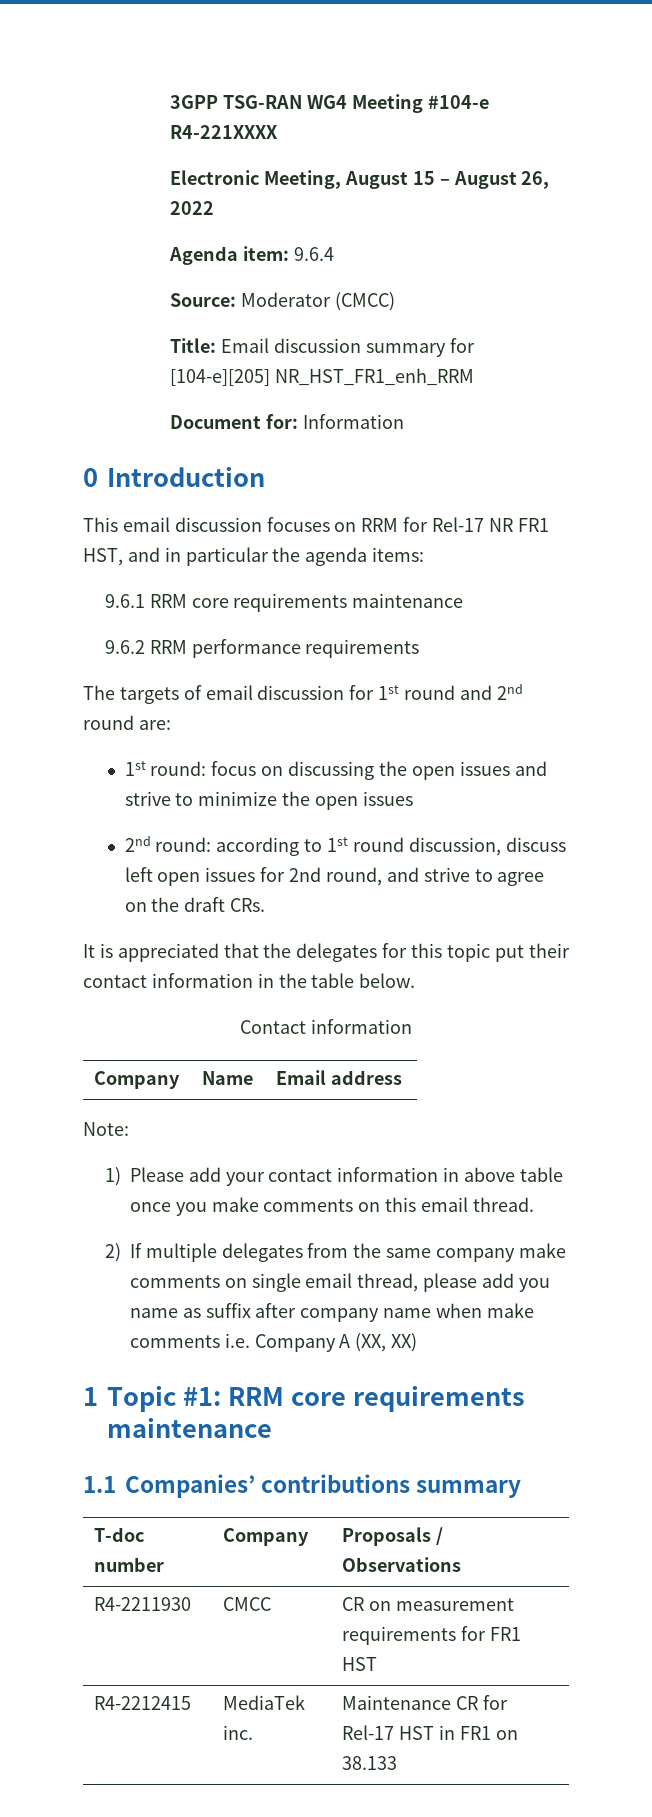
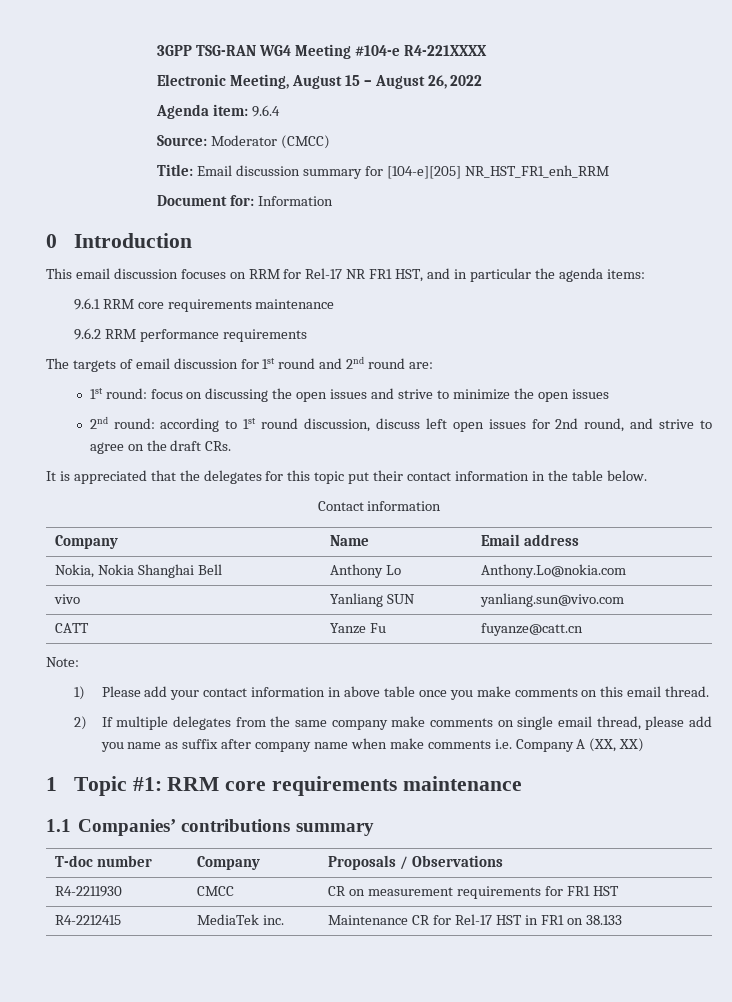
(403, 1077) none -> [55,564,222,578] [330,564,402,578] [481,564,627,578] [54,594,81,604] [330,593,416,607] [480,593,625,607] [55,623,90,633] [330,623,387,634] [481,623,584,636] // Nokia, Nokia Shanghai Bell | Anthony Lo | Anthony.Lo@nokia.com // vivo | Yanliang SUN | yanliang.sun@vivo.com // CATT | Yanze Fu | fuyanze@catt.cn

